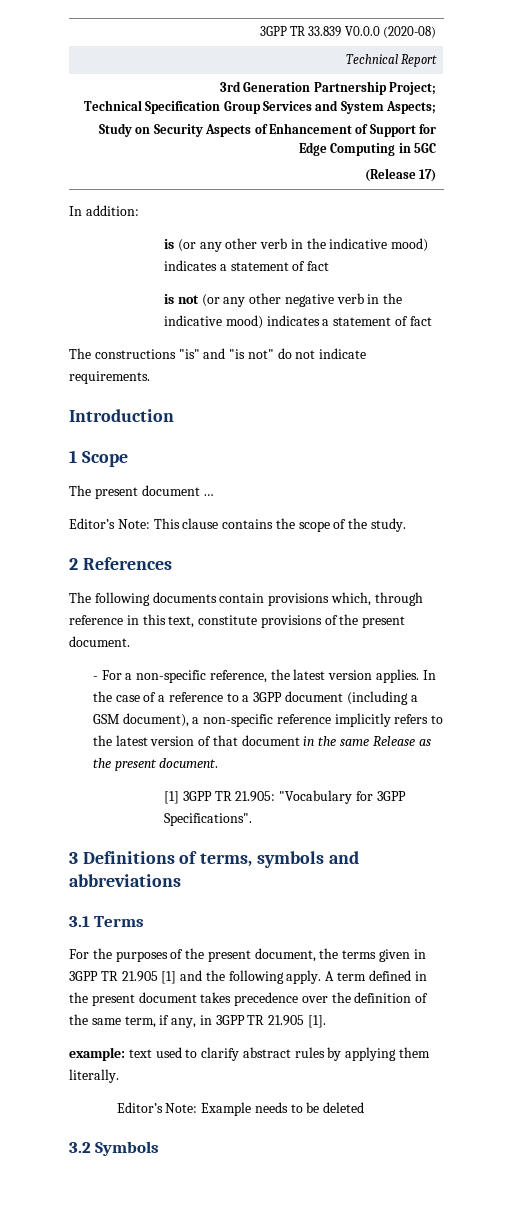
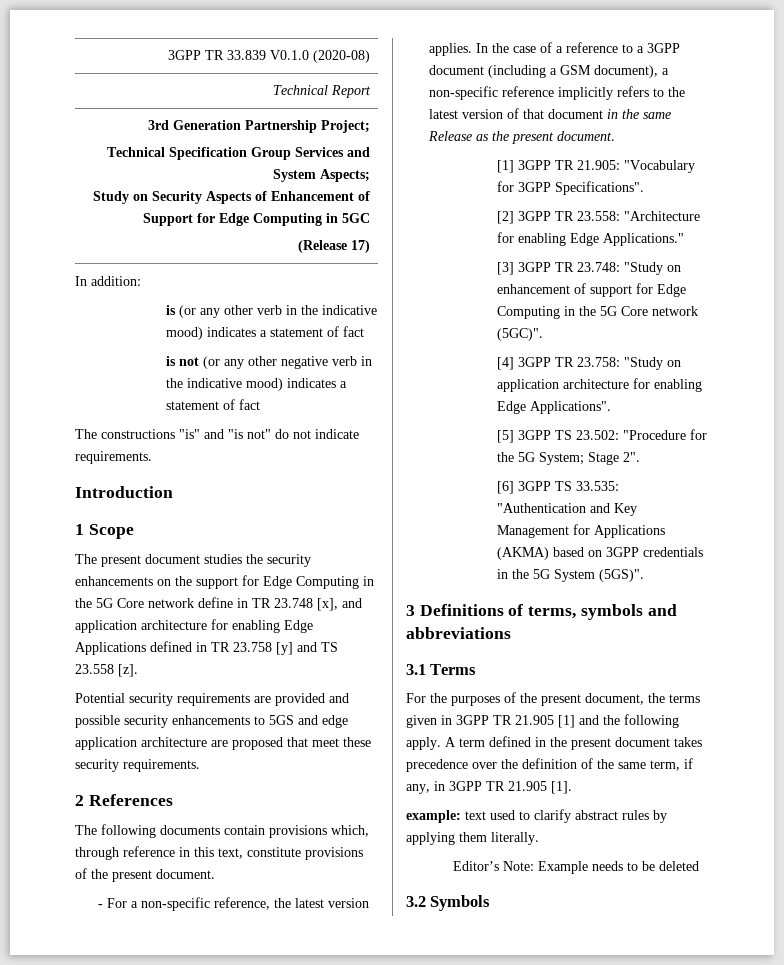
[344,26,380,36] V0.0.0 -> [270,50,310,60] V0.1.0
[203,494,215,496] [69,518,407,532] … // Editor’s Note: This clause contains the scope of the study. -> [204,554,311,567] [75,575,374,589] [75,597,362,611] [75,619,313,633] [75,641,338,655] [75,664,138,677] [75,693,349,706] [75,715,348,728] [75,737,371,750] [75,759,200,772] studies the security enhancements on the support for Edge Computing in the 5G Core network define in TR 23.748 [x], and application architecture for enabling Edge Applications defined in TR 23.758 [y] and TS 23.558 [z]. // Potential security requirements are provided and possible security enhancements to 5GS and edge application architecture are proposed that meet these security requirements.
(253, 819) none -> [496,211,700,224] [496,232,684,246] [496,262,681,275] [496,283,686,297] [496,306,698,319] [496,328,543,341] [496,357,681,370] [496,378,702,392] [496,401,611,414] [496,429,707,443] [496,452,640,465] [496,481,619,494] [496,503,637,516] [496,524,665,538] [496,547,703,560] [496,569,644,582] // [2] 3GPP TR 23.558: "Architecture for enabling Edge Applications." // [3] 3GPP TR 23.748: "Study on enhancement of support for Edge Computing in the 5G Core network (5GC)". // [4] 3GPP TR 23.758: "Study on application architecture for enabling Edge Applications". // [5] 3GPP TS 23.502: "Procedure for the 5G System; Stage 2". // [6] 3GPP TS 33.535: "Authentication and Key Management for Applications (AKMA) based on 3GPP credentials in the 5G System (5GS)".

